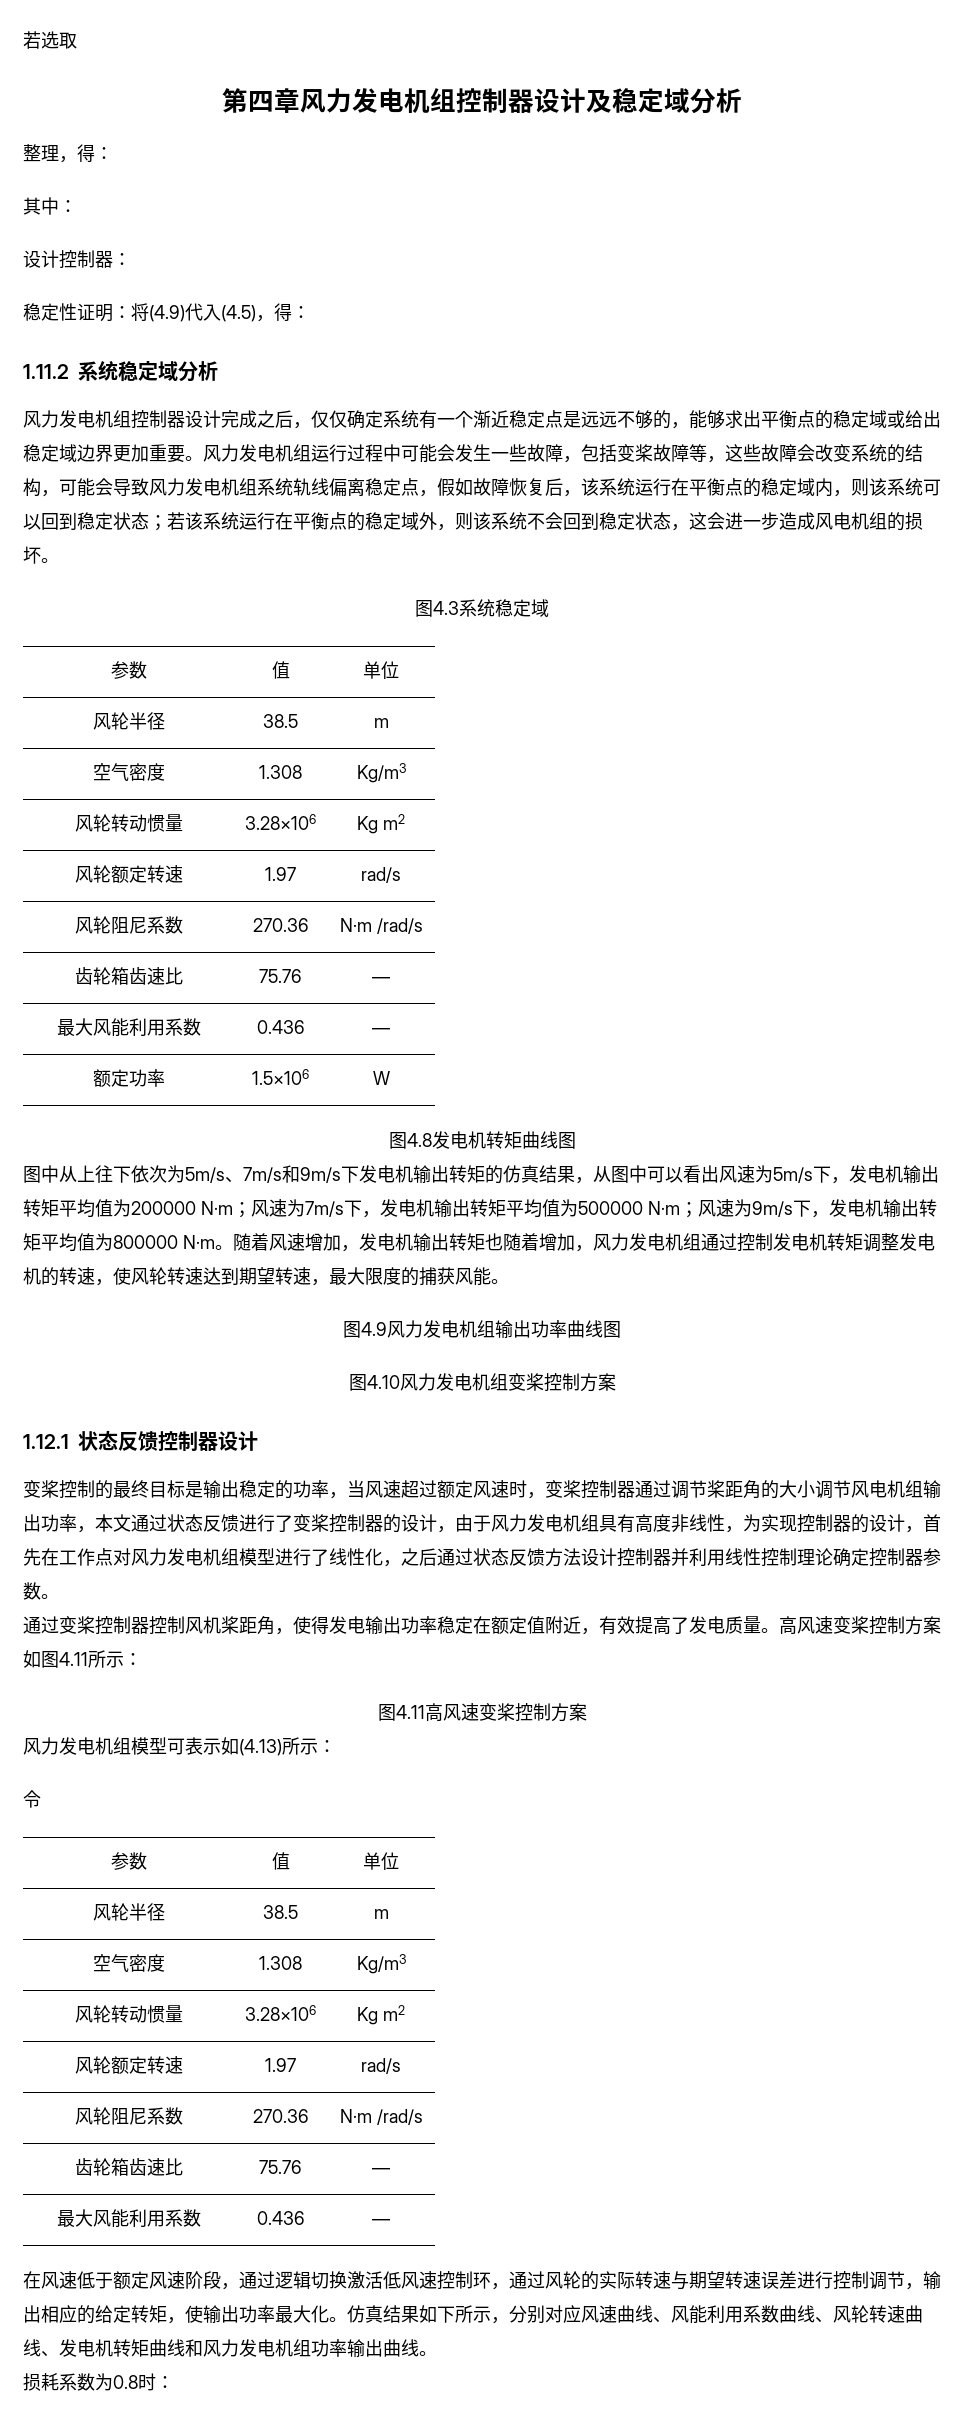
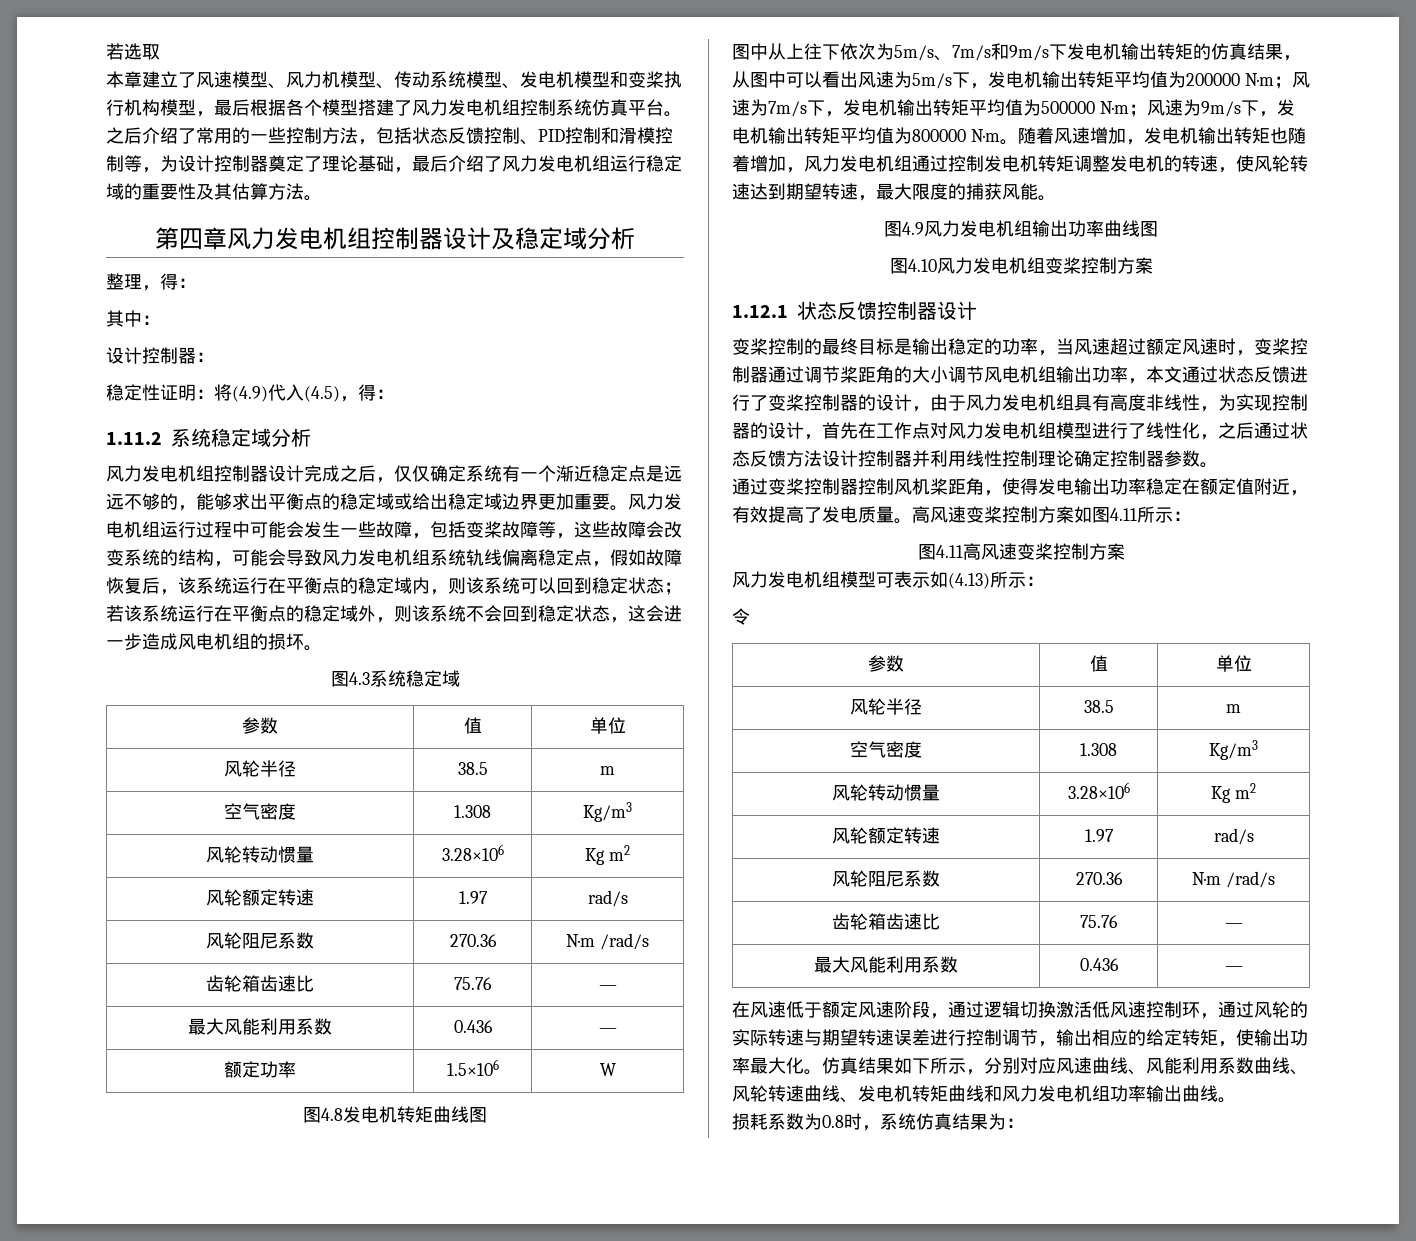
(77, 40) none -> [106,71,682,89] [106,99,682,117] [106,127,673,145] [106,155,682,173] [106,183,322,201] // 本章建立了风速模型、风力机模型、传动系统模型、发电机模型和变桨执行机构模型，最后根据各个模型搭建了风力发电机组控制系统仿真平台。之后介绍了常用的一些控制方法，包括状态反馈控制、PID控制和滑模控制等，为设计控制器奠定了理论基础，最后介绍了风力发电机组运行稳定域的重要性及其估算方法。
(156, 2382) none -> [862,1113,1006,1131] ，系统仿真结果为

